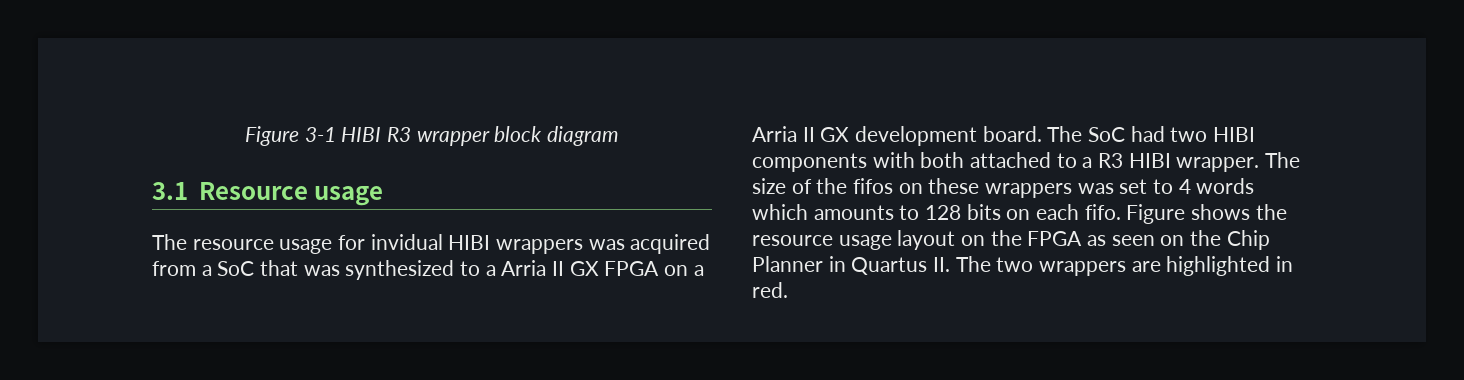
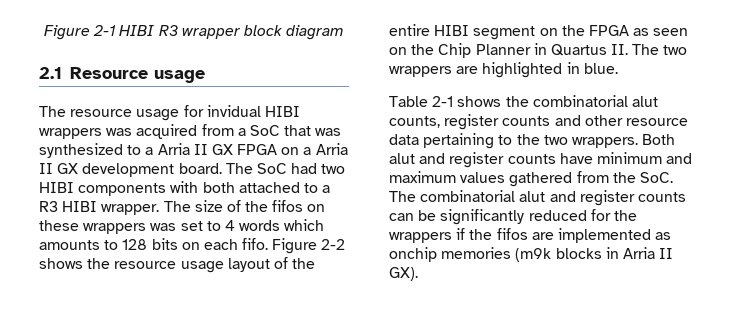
[244,126,336,146] Figure 3-1 -> [43,25,117,40] Figure 2-1
[152,182,188,200] 3.1 -> [39,67,62,79] 2.1
(1186, 214) none -> [321,239,346,250] 2-2
(956, 240) none -> [273,257,316,269] [389,24,536,40] of the entire HIBI segment
[752,282,788,298] red. -> [583,63,618,74] [389,95,658,107] [389,114,688,130] [389,133,676,149] [389,152,693,168] [389,171,673,187] [389,190,686,206] [389,209,637,225] [389,228,672,243] [389,247,674,262] [389,267,418,281] blue. // Table 2-1 shows the combinatorial alut counts, register counts and other resource data pertaining to the two wrappers. Both alut and register counts have minimum and maximum values gathered from the SoC. The combinatorial alut and register counts can be significantly reduced for the wrappers if the fifos are implemented as onchip memories (m9k blocks in Arria II GX).

